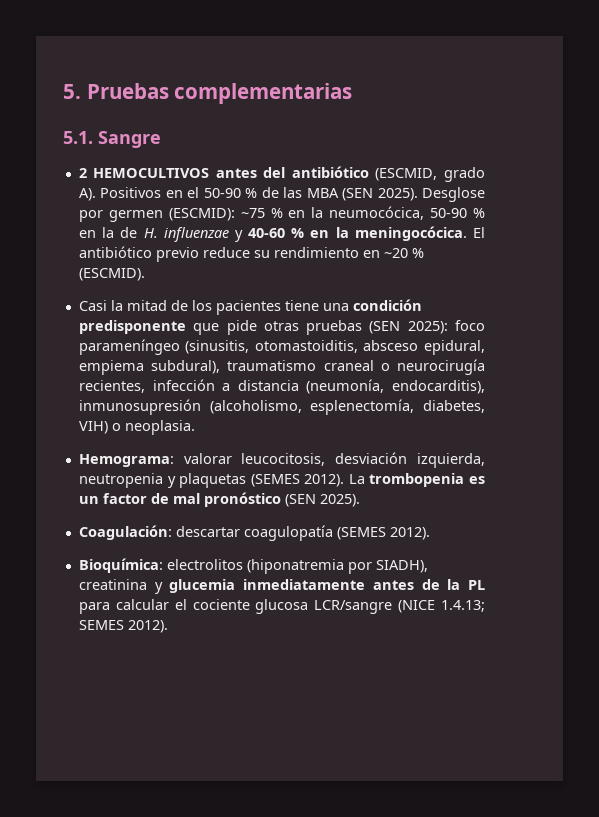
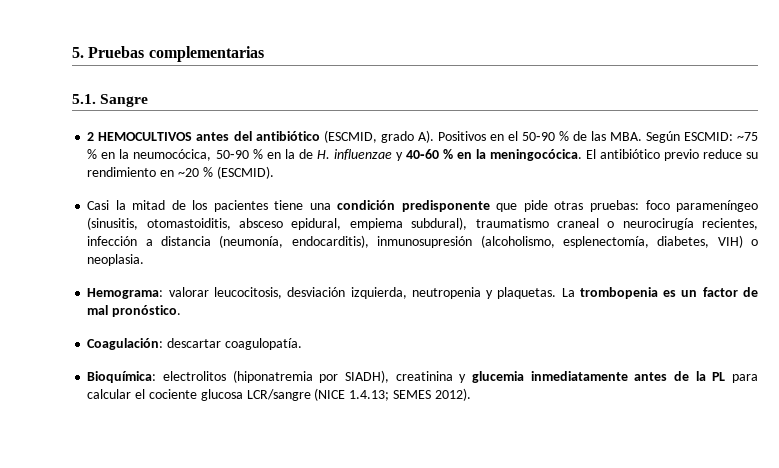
[306,187,485,202] [78,208,235,222] MBA (SEN 2025). Desglose por germen (ESCMID): -> [609,131,733,143] MBA. Según ESCMID:
[306,320,448,335] pruebas (SEN 2025): -> [589,200,639,212] pruebas:
[179,473,345,488] plaquetas (SEMES 2012). -> [497,287,557,299] plaquetas.
[203,492,360,507] pronóstico (SEN 2025). -> [112,305,182,317] pronóstico.
[243,525,430,541] coagulopatía (SEMES 2012). -> [224,338,302,350] coagulopatía.

